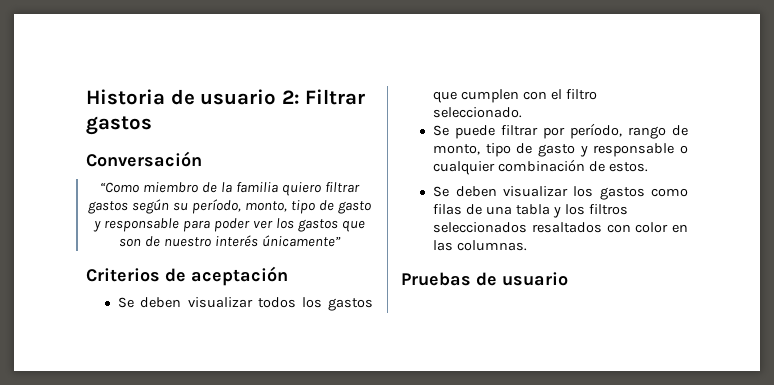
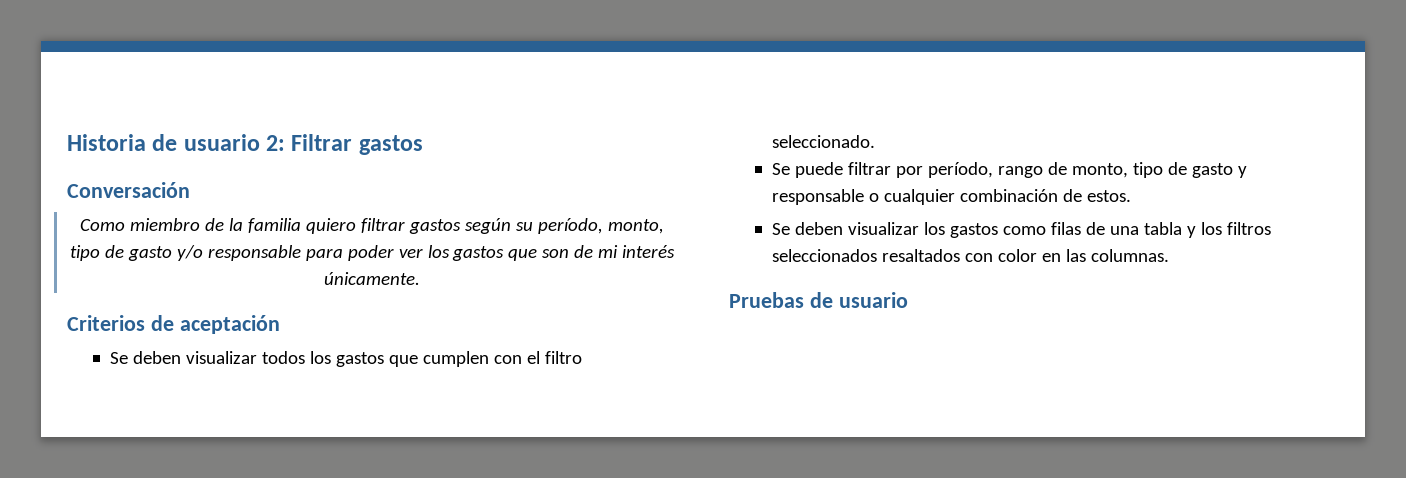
[100,182,141,193] “Como -> [80,219,126,231] Como
[93,221,102,232] y -> [176,245,203,261] y/o
[164,235,341,247] nuestro interés únicamente” -> [598,245,676,258] [324,272,420,285] mi interés únicamente.

